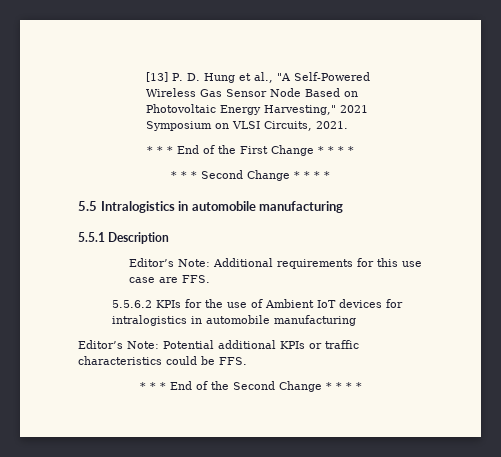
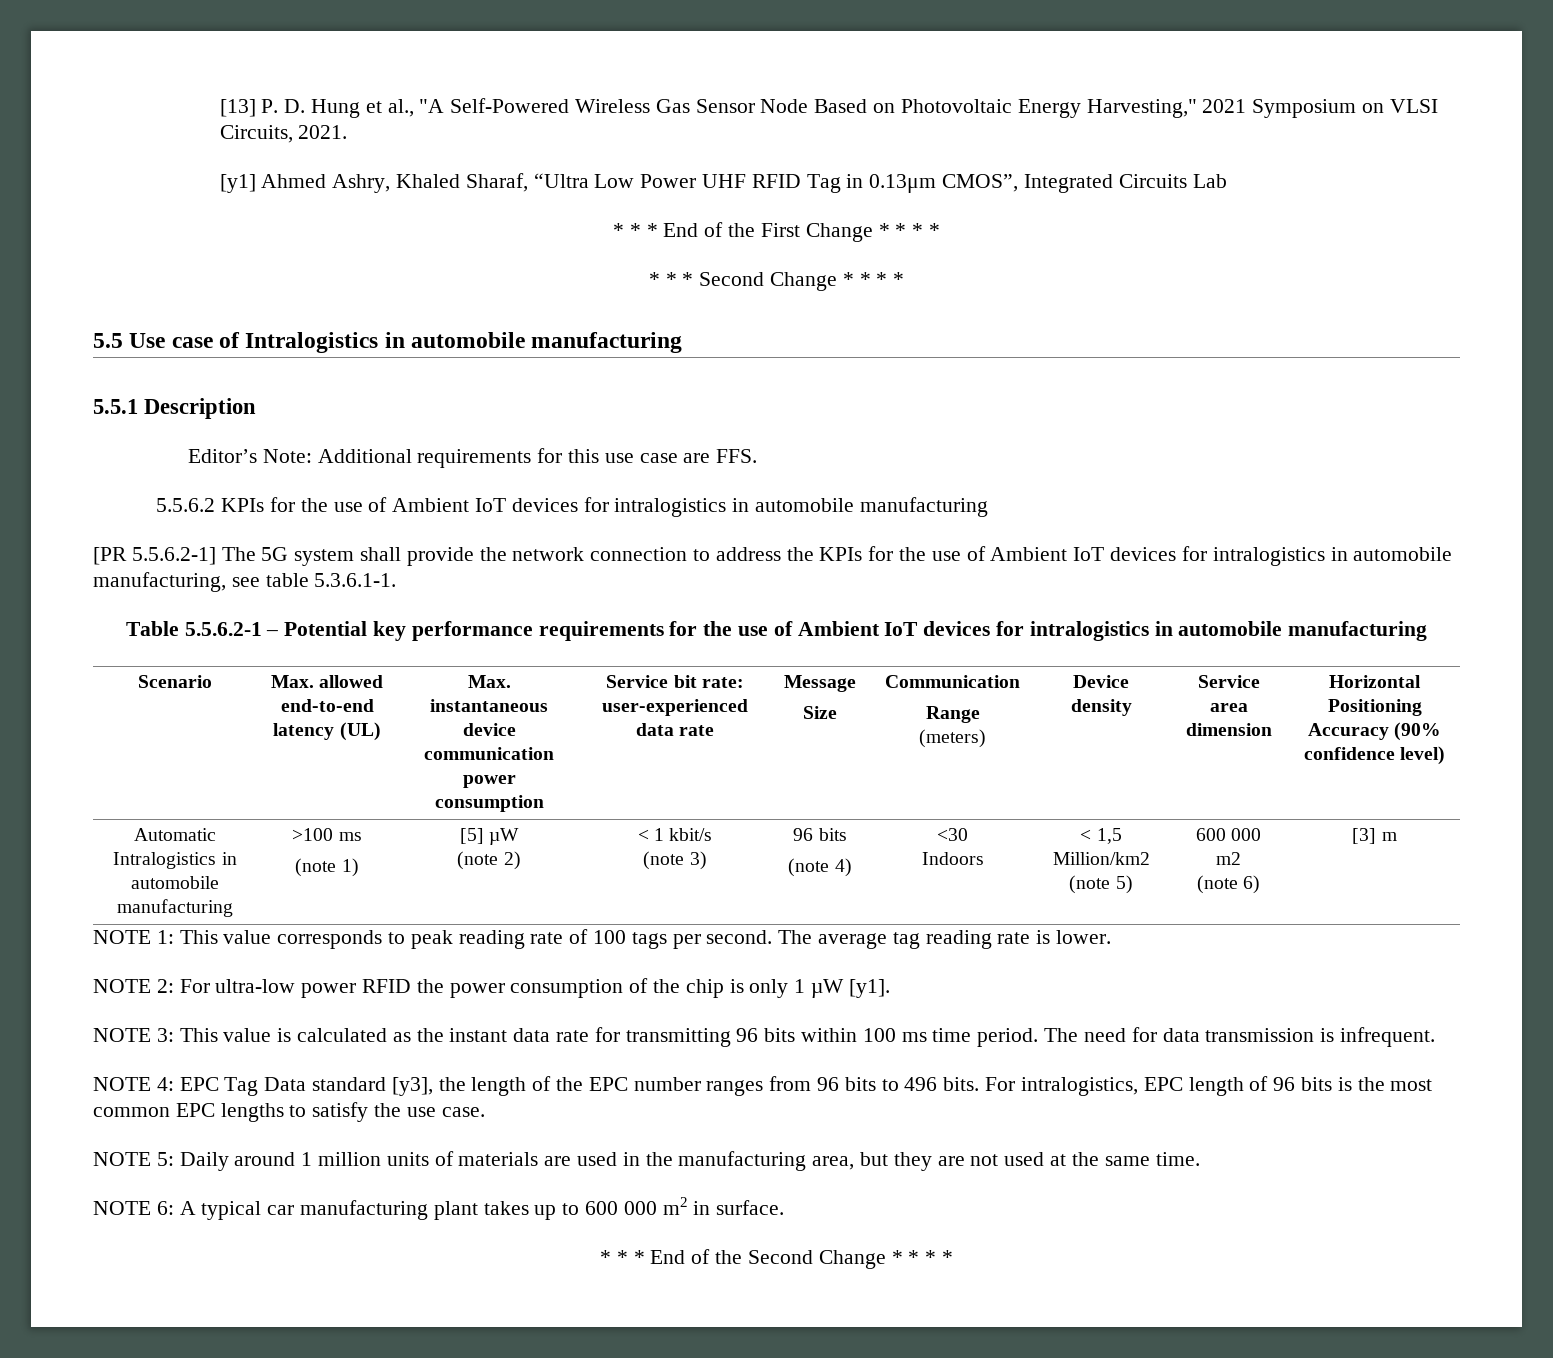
(349, 125) none -> [219,173,1227,193] // [y1] Ahmed Ashry, Khaled Sharaf, “Ultra Low Power UHF RFID Tag in 0.13μm CMOS”, Integrated Circuits Lab
(97, 206) none -> [129,332,241,348] Use case of
[78,340,359,349] [78,356,247,365] Editor’s Note: Potential additional KPIs or traffic characteristics could be FFS. -> [93,546,1453,566] [93,572,397,592] [125,621,1428,641] [138,675,212,688] [270,675,384,688] [280,699,374,712] [273,722,381,741] [467,675,511,688] [429,699,548,712] [462,723,516,736] [423,747,554,760] [462,775,516,788] [434,795,544,812] [606,675,744,688] [602,699,748,716] [635,723,715,736] [784,675,856,692] [803,706,837,719] [885,675,1020,688] [925,706,980,723] [919,729,986,748] [1073,675,1129,688] [1070,699,1132,716] [1197,675,1260,688] [1209,703,1248,712] [1185,723,1272,736] [1329,675,1421,688] [1327,699,1422,716] [1307,722,1442,741] [1303,746,1446,765] [134,828,216,841] [113,852,237,869] [131,876,219,889] [117,899,233,917] [292,828,362,841] [295,858,359,877] [459,828,520,845] [457,851,521,870] [637,828,713,841] [643,851,707,870] [793,828,847,841] [788,858,852,877] [937,828,968,841] [921,852,984,865] [1080,828,1122,844] [1052,852,1150,865] [1069,875,1133,894] [1195,828,1262,841] [1216,852,1241,865] [1196,875,1261,894] [1352,828,1397,844] [93,929,1112,949] [93,978,890,998] [93,1027,1435,1047] [93,1076,1433,1096] [93,1102,485,1122] [93,1151,1200,1171] [93,1197,785,1220] [PR 5.5.6.2-1] The 5G system shall provide the network connection to address the KPIs for the use of Ambient IoT devices for intralogistics in automobile manufacturing, see table 5.3.6.1-1. // Table 5.5.6.2-1 – Potential key performance requirements for the use of Ambient IoT devices for intralogistics in automobile manufacturing // Scenario | Max. allowed end-to-end latency (UL) | Max. instantaneous device communication power consumption | Service bit rate: user-experienced data rate | Message // Size | Communication // Range // (meters) | Device density | Service area dimension | Horizontal Positioning Accuracy (90% confidence level) // Automatic Intralogistics in automobile manufacturing | >100 ms // (note 1) | [5] µW // (note 2) | < 1 kbit/s // (note 3) | 96 bits // (note 4) | <30 // Indoors | < 1,5 Million/km2 (note 5) | 600 000 m2 // (note 6) | [3] m // NOTE 1: This value corresponds to peak reading rate of 100 tags per second. The average tag reading rate is lower. // NOTE 2: For ultra-low power RFID the power consumption of the chip is only 1 µW [y1]. // NOTE 3: This value is calculated as the instant data rate for transmitting 96 bits within 100 ms time period. The need for data transmission is infrequent. // NOTE 4: EPC Tag Data standard [y3], the length of the EPC number ranges from 96 bits to 496 bits. For intralogistics, EPC length of 96 bits is the most common EPC lengths to satisfy the use case. // NOTE 5: Daily around 1 million units of materials are used in the manufacturing area, but they are not used at the same time. // NOTE 6: A typical car manufacturing plant takes up to 600 000 m2 in surface.

